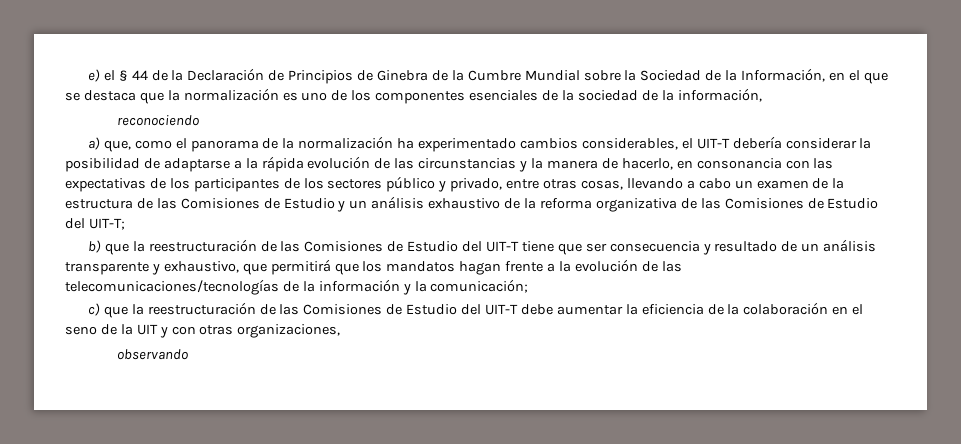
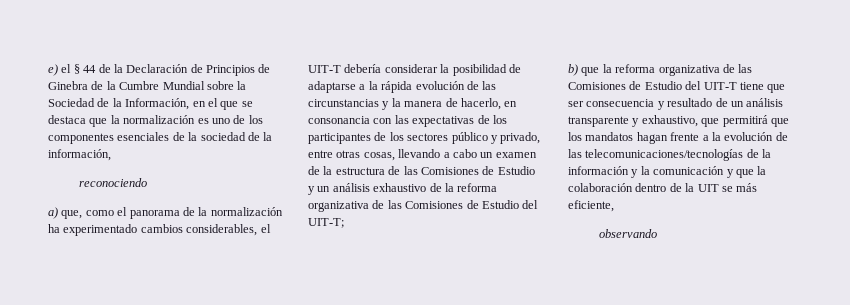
[148,239,257,252] reestructuración -> [615,64,720,76] reforma organizativa
[430,279,529,293] [87,302,864,318] [65,324,341,338] comunicación; // c) que la reestructuración de las Comisiones de Estudio del UIT-T debe aumentar la eficiencia de la colaboración en el seno de la UIT y con otras organizaciones, -> [653,166,767,178] [568,183,758,192] [568,200,614,212] comunicación y que la colaboración dentro de la UIT se más eficiente,

